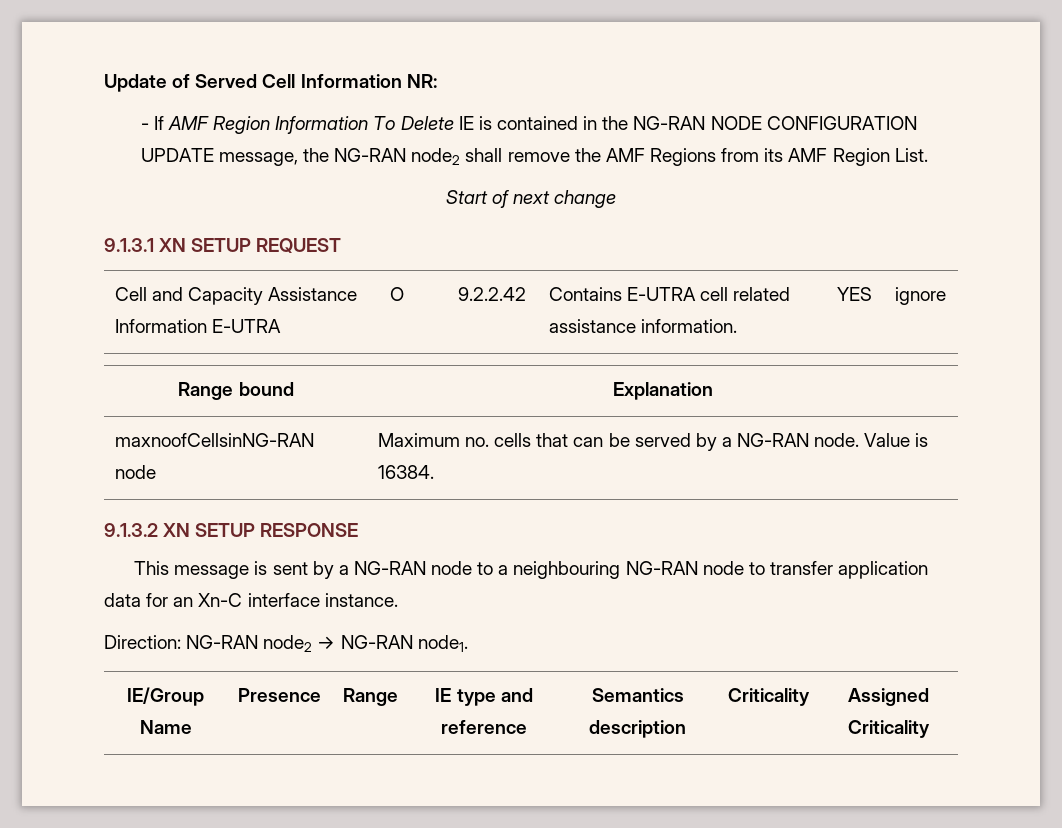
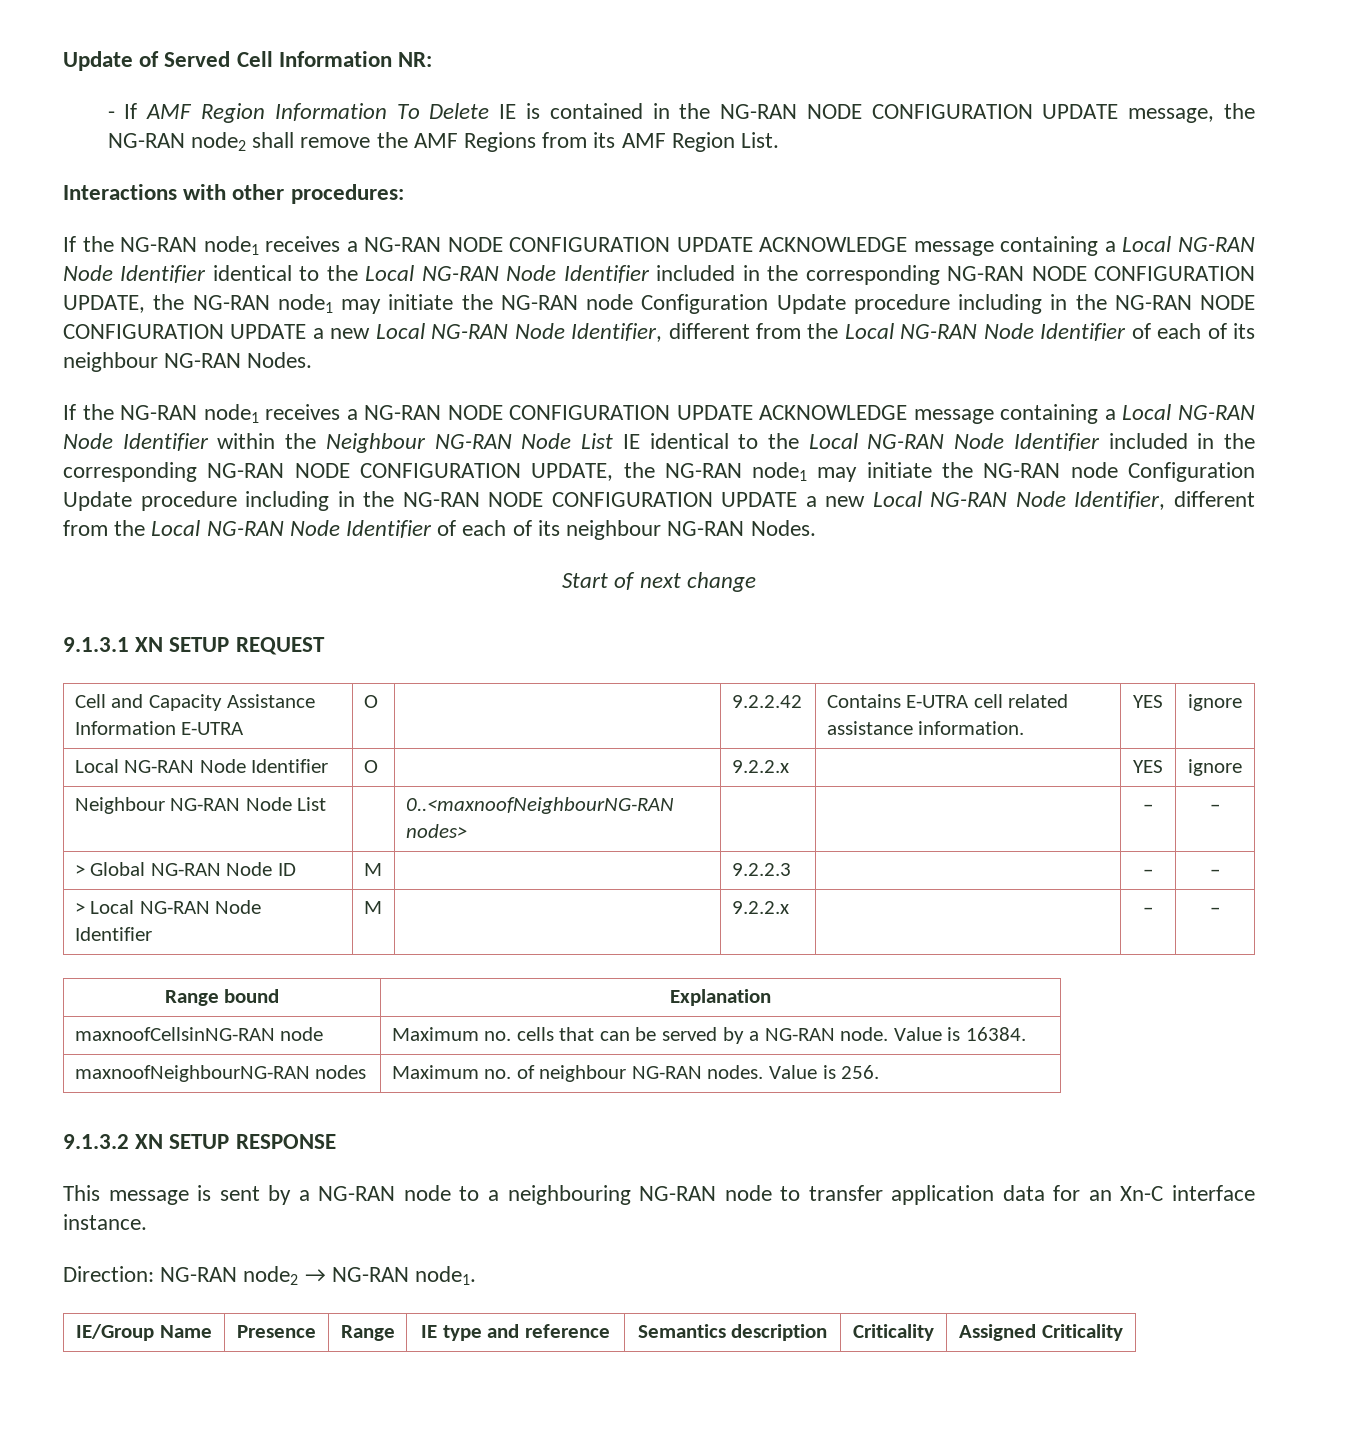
(928, 155) none -> [63,184,404,204] [63,236,1255,256] [63,265,1255,285] [63,294,1255,314] [63,323,1255,342] [63,352,313,372] [63,404,1255,424] [63,433,1255,453] [63,462,1255,482] [63,491,1255,511] [63,520,816,540] // Interactions with other procedures: // If the NG-RAN node1 receives a NG-RAN NODE CONFIGURATION UPDATE ACKNOWLEDGE message containing a Local NG-RAN Node Identifier identical to the Local NG-RAN Node Identifier included in the corresponding NG-RAN NODE CONFIGURATION UPDATE, the NG-RAN node1 may initiate the NG-RAN node Configuration Update procedure including in the NG-RAN NODE CONFIGURATION UPDATE a new Local NG-RAN Node Identifier, different from the Local NG-RAN Node Identifier of each of its neighbour NG-RAN Nodes. // If the NG-RAN node1 receives a NG-RAN NODE CONFIGURATION UPDATE ACKNOWLEDGE message containing a Local NG-RAN Node Identifier within the Neighbour NG-RAN Node List IE identical to the Local NG-RAN Node Identifier included in the corresponding NG-RAN NODE CONFIGURATION UPDATE, the NG-RAN node1 may initiate the NG-RAN node Configuration Update procedure including in the NG-RAN NODE CONFIGURATION UPDATE a new Local NG-RAN Node Identifier, different from the Local NG-RAN Node Identifier of each of its neighbour NG-RAN Nodes.
(946, 296) none -> [74,759,329,773] [363,760,378,773] [731,760,789,773] [1133,760,1163,773] [1188,759,1242,776] [74,797,327,814] [405,797,674,814] [405,824,467,838] [1143,804,1153,811] [1210,804,1220,811] [74,862,296,876] [363,863,382,876] [731,863,791,876] [1143,869,1153,876] [1210,869,1220,876] [74,900,262,914] [74,927,152,941] [363,901,382,914] [731,901,789,914] [1143,907,1153,914] [1210,907,1220,914] // Local NG-RAN Node Identifier | O | | 9.2.2.x | | YES | ignore // Neighbour NG-RAN Node List | | 0..<maxnoofNeighbourNG-RAN nodes> | | | – | – // > Global NG-RAN Node ID | M | | 9.2.2.3 | | – | – // > Local NG-RAN Node Identifier | M | | 9.2.2.x | | – | –
(434, 472) none -> [74,1065,367,1082] [391,1065,880,1082] // maxnoofNeighbourNG-RAN nodes | Maximum no. of neighbour NG-RAN nodes. Value is 256.

